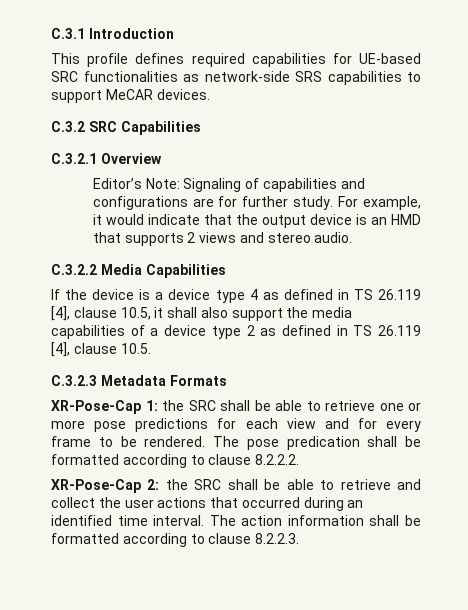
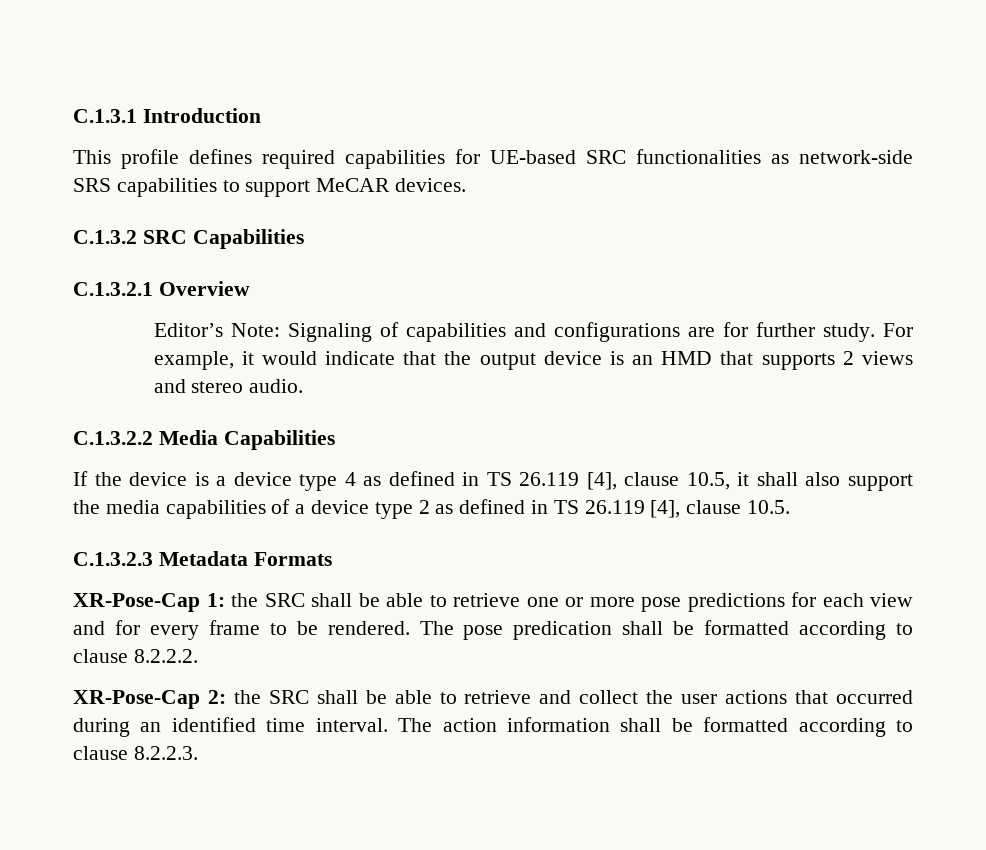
[51,28,85,39] C.3.1 -> [73,109,137,123] C.1.3.1
[51,121,85,132] C.3.2 -> [73,230,137,244] C.1.3.2
[51,153,97,164] C.3.2.1 -> [73,282,153,296] C.1.3.2.1
[51,264,97,275] C.3.2.2 -> [73,431,153,445] C.1.3.2.2
[51,375,97,386] C.3.2.3 -> [73,552,153,566] C.1.3.2.3

